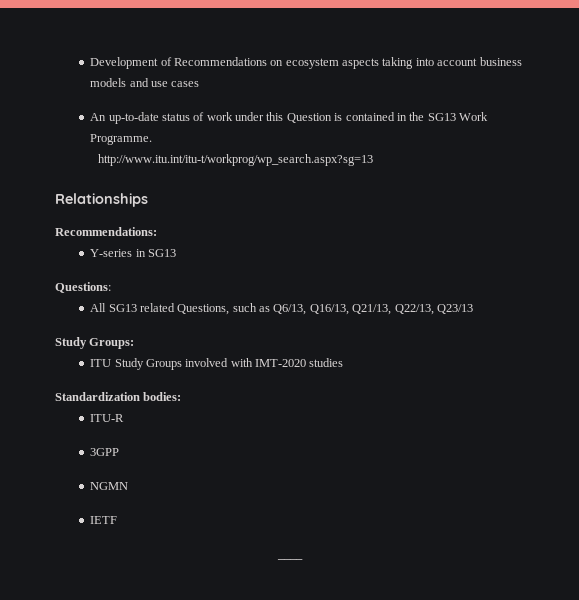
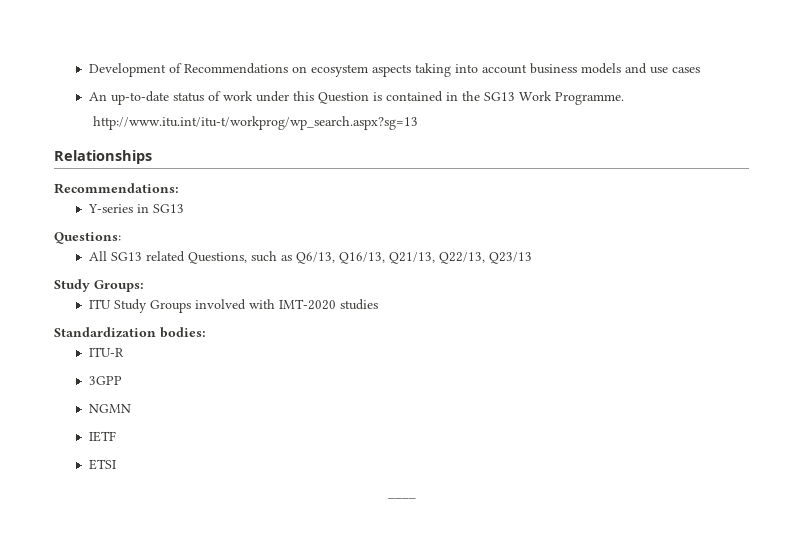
(118, 520) none -> [88,459,116,470] // ETSI

